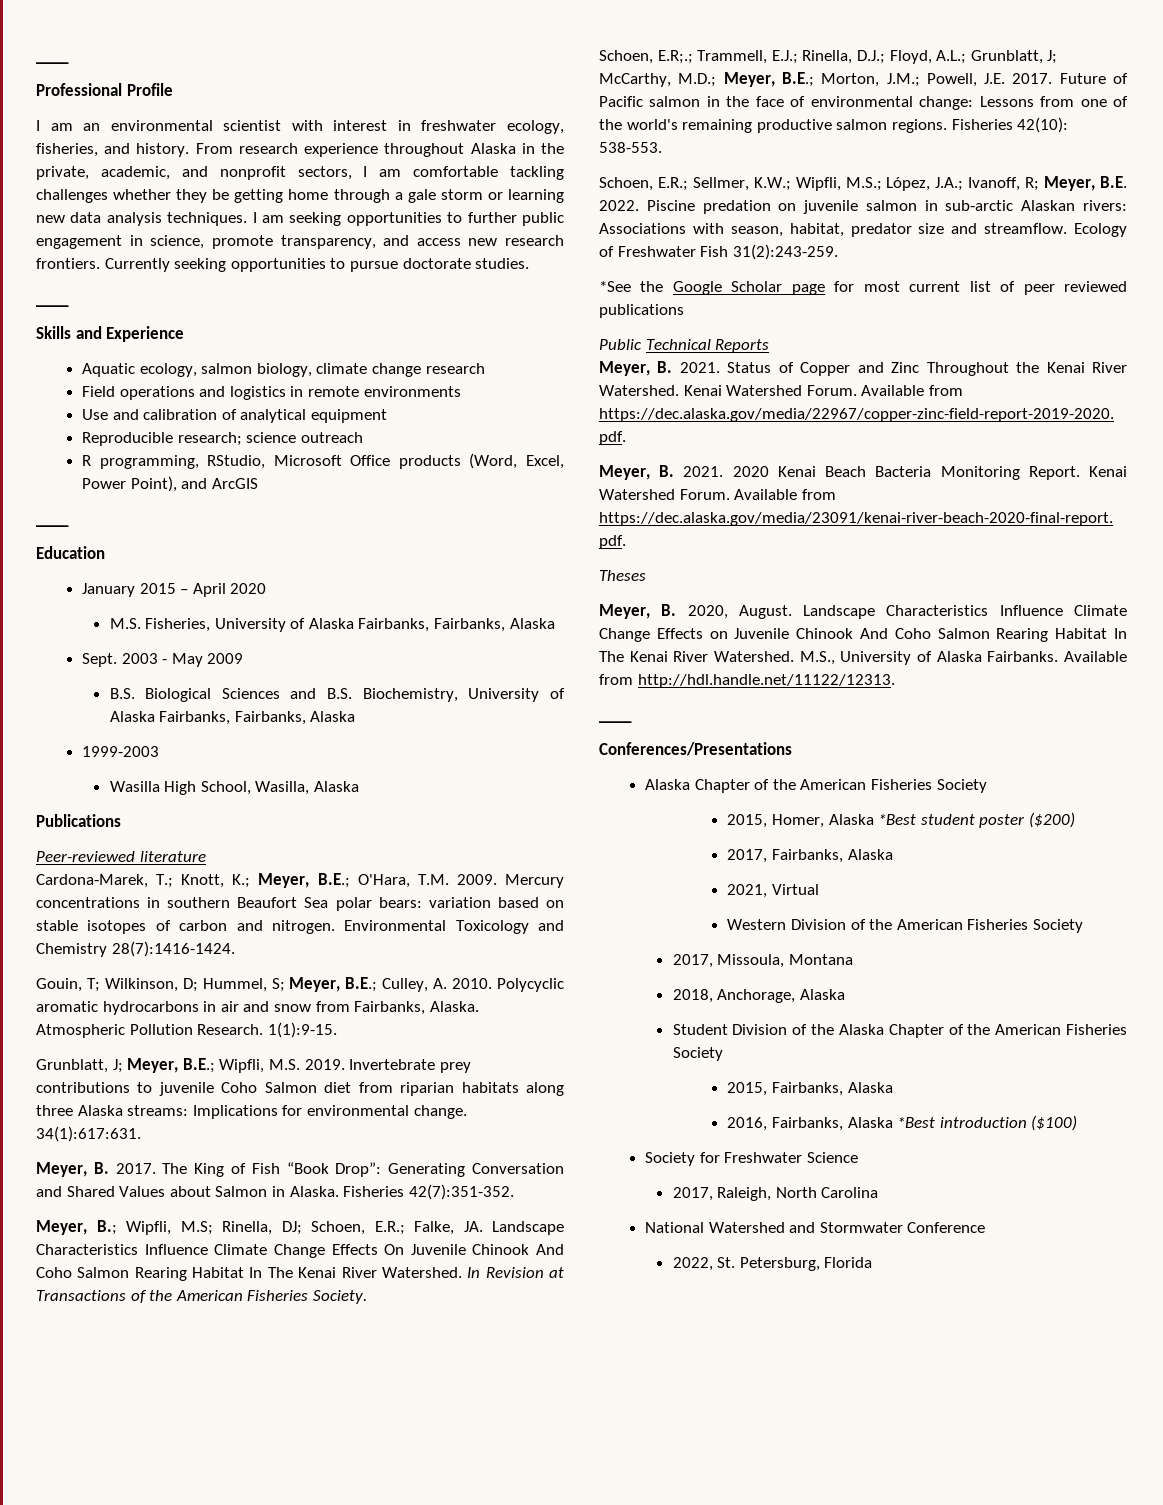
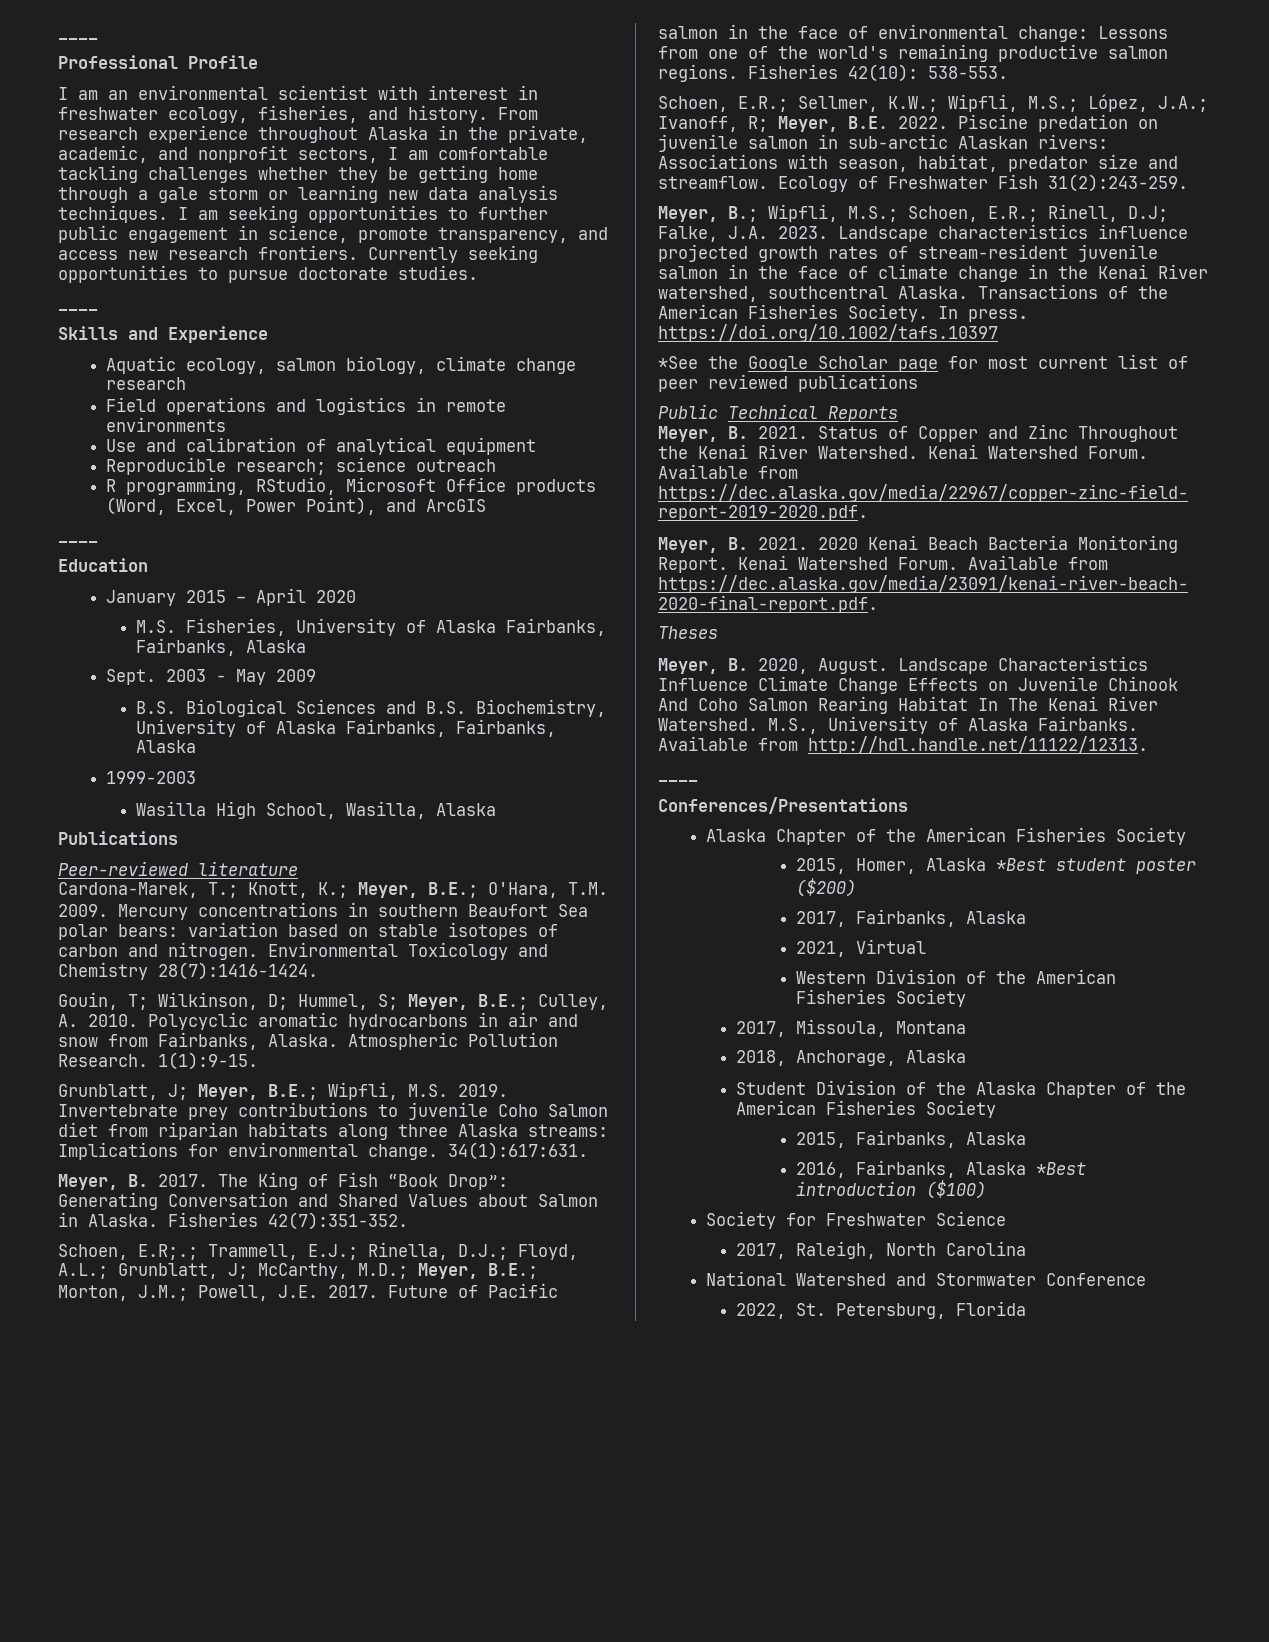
[36,1220,564,1235] [36,1244,564,1258] [36,1267,565,1281] [36,1290,367,1304] // Meyer, B.; Wipfli, M.S; Rinella, DJ; Schoen, E.R.; Falke, JA. Landscape Characteristics Influence Climate Change Effects On Juvenile Chinook And Coho Salmon Rearing Habitat In The Kenai River Watershed. In Revision at Transactions of the American Fisheries Society. -> (408, 1221) none
(838, 252) none -> [658,204,1168,222] [658,224,1188,242] [658,244,1158,262] [658,264,1208,282] [658,284,1168,302] [658,304,1028,322] [658,324,998,342] // Meyer, B.; Wipfli, M.S.; Schoen, E.R.; Rinell, D.J; Falke, J.A. 2023. Landscape characteristics influence projected growth rates of stream-resident juvenile salmon in the face of climate change in the Kenai River watershed, southcentral Alaska. Transactions of the American Fisheries Society. In press. https://doi.org/10.1002/tafs.10397

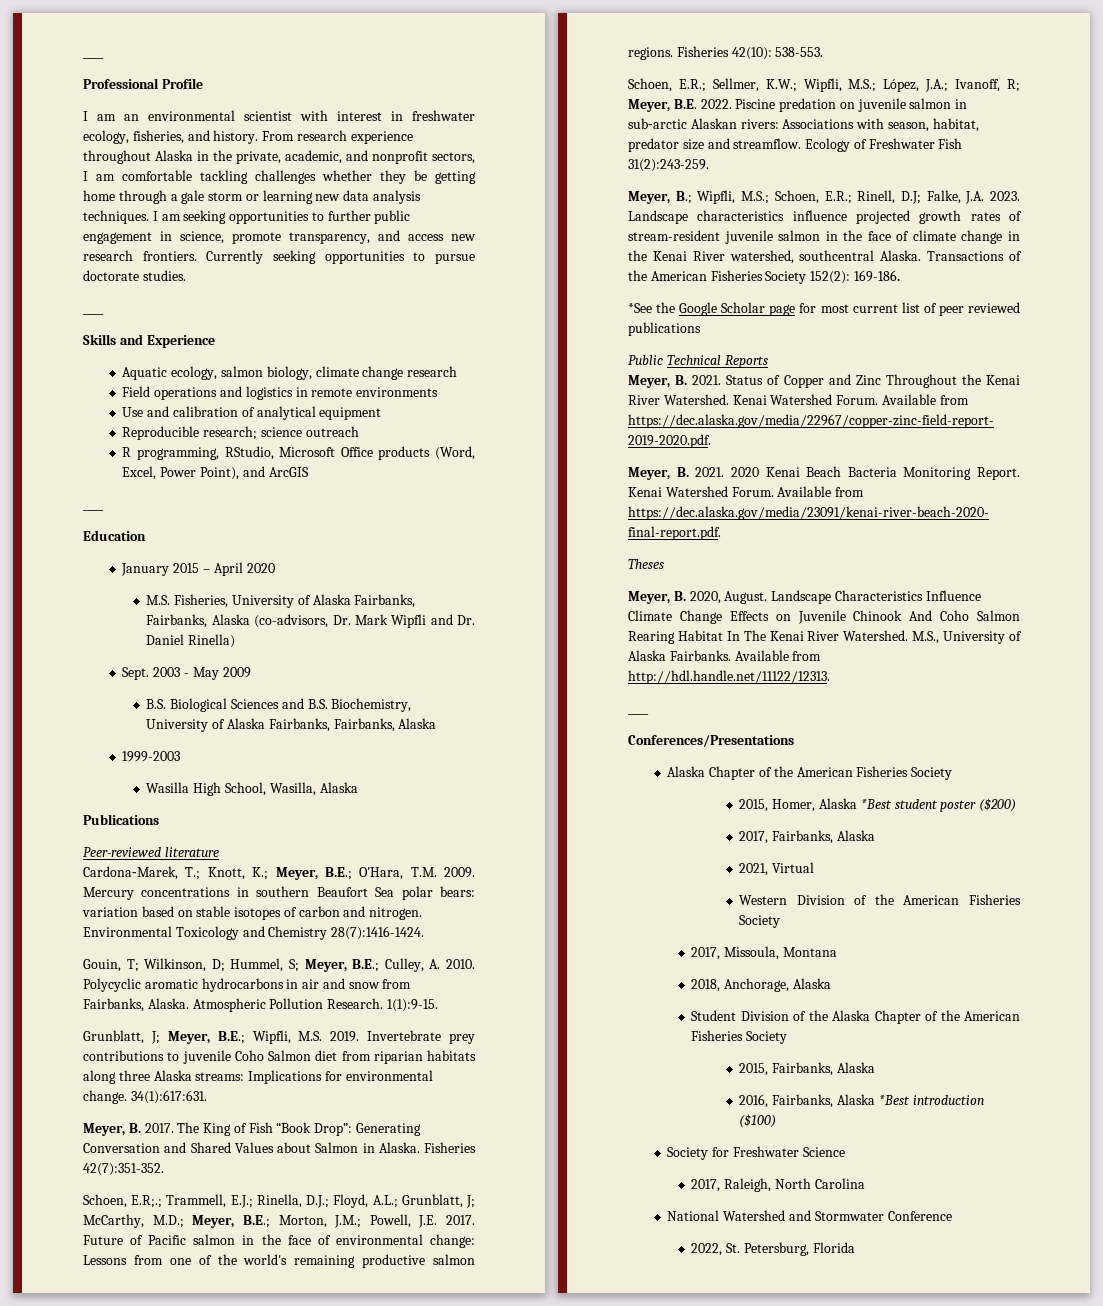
(307, 646) none -> [254,614,475,628] [146,634,236,648] (co-advisors, Dr. Mark Wipfli and Dr. Daniel Rinella)
[848,304,1028,322] [658,324,998,342] Society. In press. https://doi.org/10.1002/tafs.10397 -> [765,270,900,284] Society 152(2): 169-186.

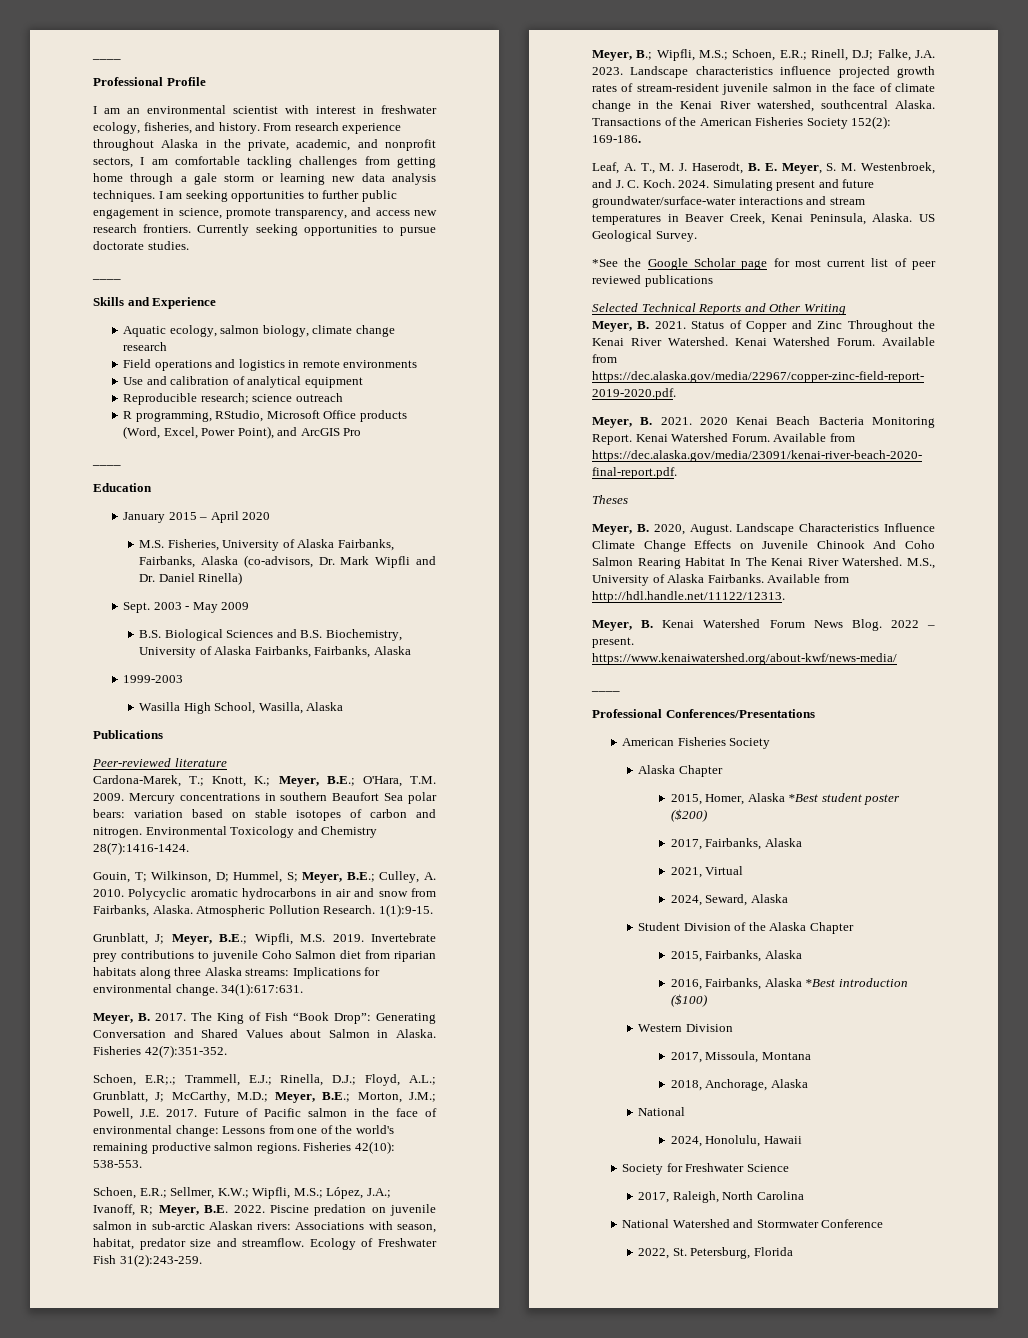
[322,170,427,184] whether they be -> [364,156,390,165] from
(309, 472) none -> [343,428,362,436] Pro
(900, 276) none -> [592,162,935,174] [592,179,875,191] [592,196,865,208] [592,213,935,225] [592,230,697,242] // Leaf, A. T., M. J. Haserodt, B. E. Meyer, S. M. Westenbroek, and J. C. Koch. 2024. Simulating present and future groundwater/surface-water interactions and stream temperatures in Beaver Creek, Kenai Peninsula, Alaska. US Geological Survey.
[628,355,663,365] Public -> [592,303,638,312] Selected
(768, 361) none -> [744,303,846,315] and Other Writing
[628,713,649,715] // ____ // -> [592,619,935,631] [592,637,634,648] [592,653,897,665] [591,690,620,692] [592,709,662,718] // Meyer, B. Kenai Watershed Forum News Blog. 2022 – present. https://www.kenaiwatershed.org/about-kwf/news-media/ // ____ // Professional
[667,766,953,780] // Alaska Chapter of the American Fisheries Society -> [622,737,771,749] [638,765,723,777] // American Fisheries Society // Alaska Chapter
[739,894,1021,905] [739,915,781,928] [691,946,837,960] [691,978,790,992] Western Division of the American Fisheries Society // 2017, Missoula, Montana // 2018, Anchorage, -> [670,894,748,906] 2024, Seward,
[925,1010,1020,1021] [691,1030,788,1044] of the American Fisheries Society -> (854, 928) none
(777, 1121) none -> [638,1024,733,1032] [670,1051,811,1063] [670,1079,808,1091] [638,1107,686,1116] [670,1135,802,1147] // Western Division // 2017, Missoula, Montana // 2018, Anchorage, Alaska // National // 2024, Honolulu, Hawaii

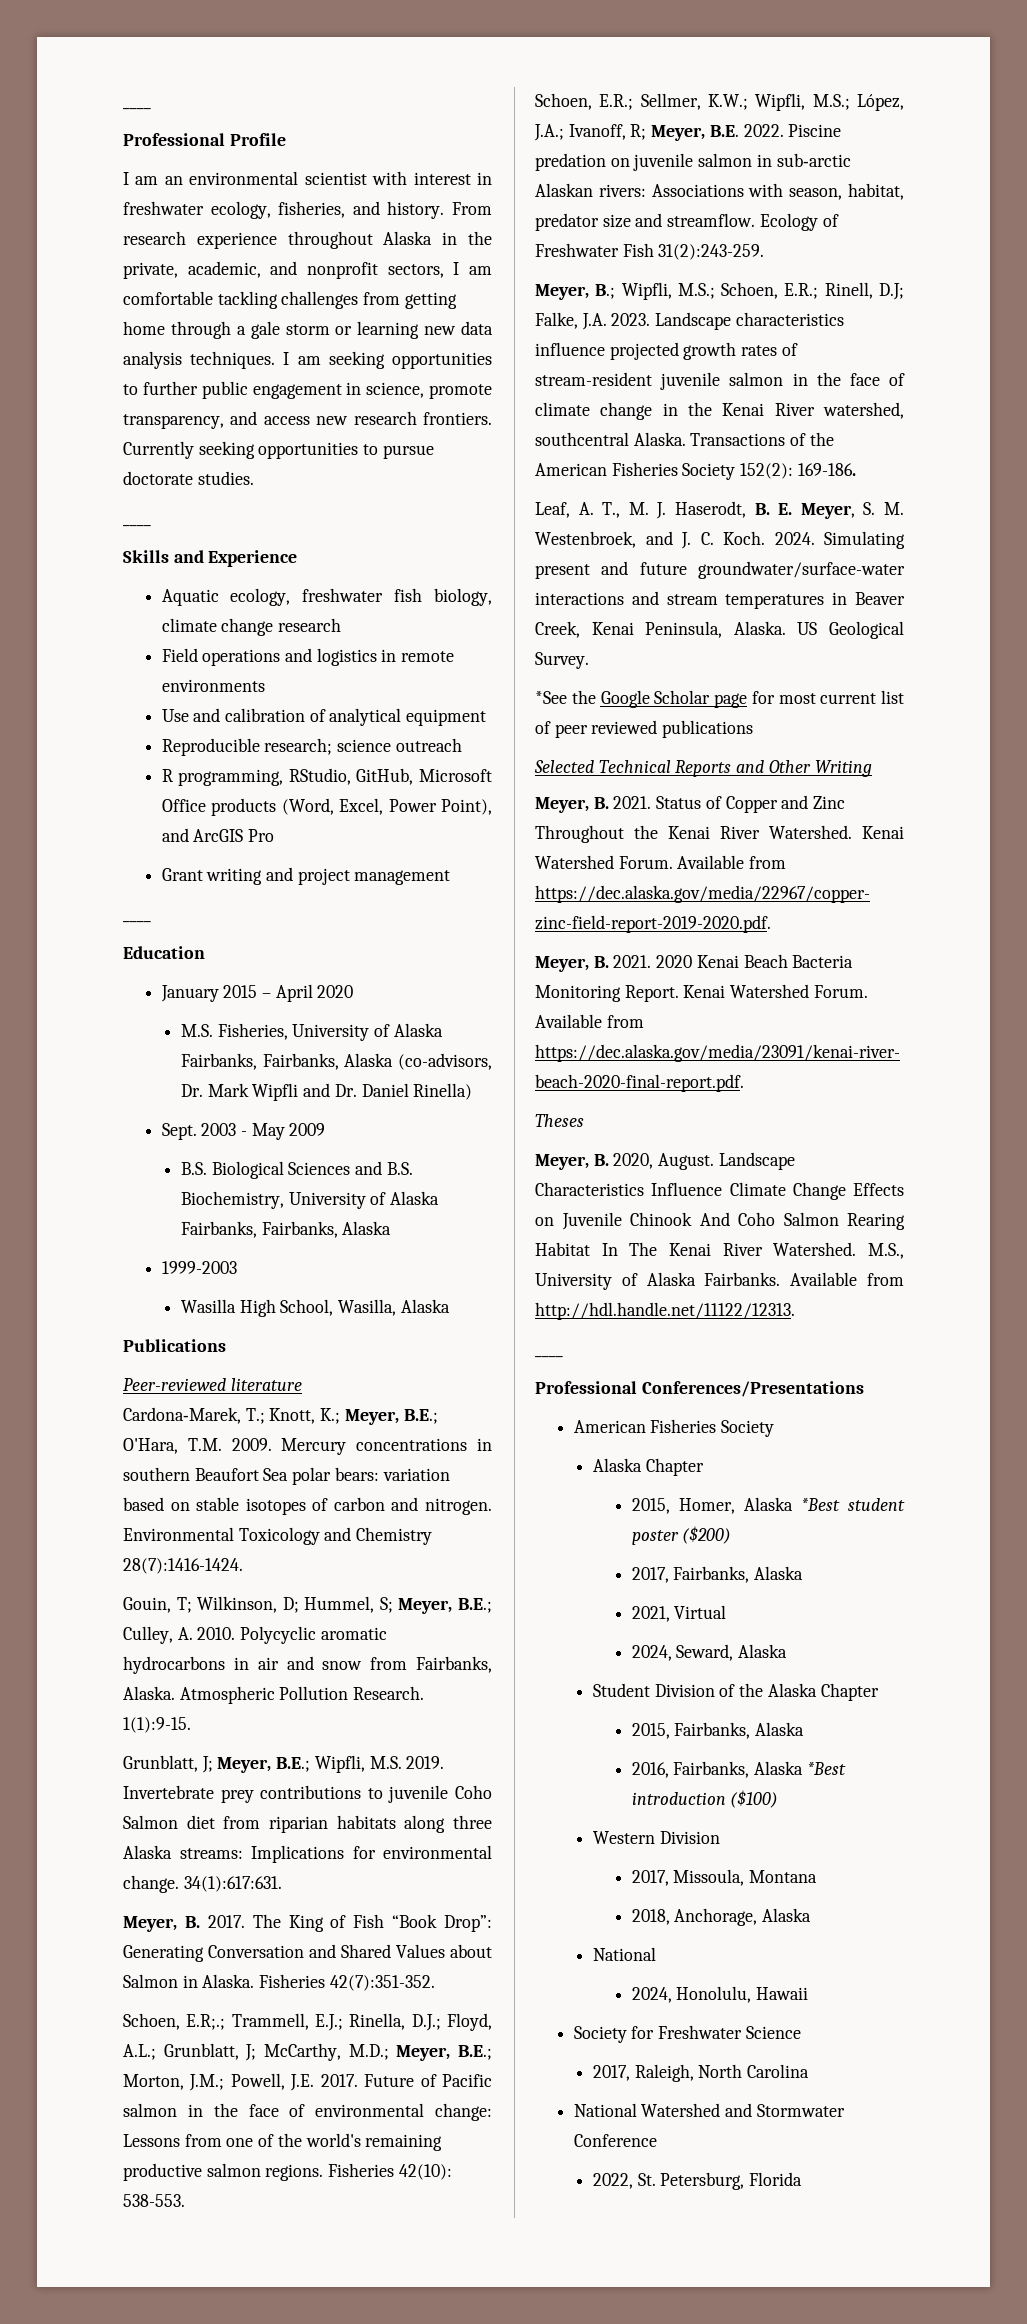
[220,325,260,334] salmon -> [302,588,423,602] freshwater fish
(264, 416) none -> [356,768,414,785] GitHub,
(362, 432) none -> [161,867,451,885] // Grant writing and project management
[592,619,935,631] [592,637,634,648] [592,653,897,665] // Meyer, B. Kenai Watershed Forum News Blog. 2022 – present. https://www.kenaiwatershed.org/about-kwf/news-media/ -> (795, 1311) none

